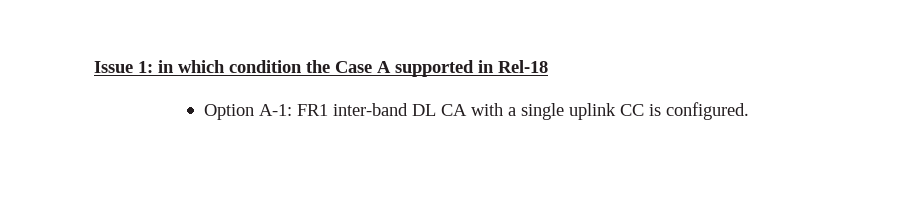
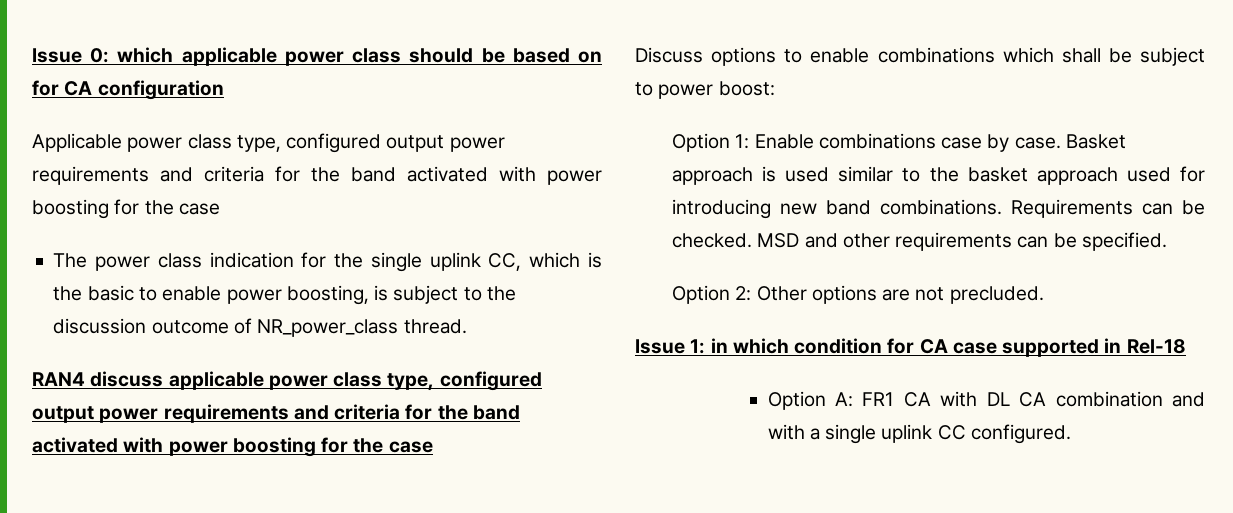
[94,61,133,73] Issue -> [32,47,602,66] [32,80,224,100] [32,133,505,153] [32,166,602,185] [32,199,220,219] [53,252,602,272] [53,285,516,305] [53,318,467,337] [32,371,542,391] [32,404,520,423] [32,437,433,457] [635,47,1205,66] [635,81,775,99] [672,133,1126,152] [672,166,1205,185] [672,199,1205,219] [672,232,1167,251] [672,285,1044,304] [635,339,685,354] Issue 0: which applicable power class should be based on for CA configuration // Applicable power class type, configured output power requirements and criteria for the band activated with power boosting for the case // The power class indication for the single uplink CC, which is the basic to enable power boosting, is subject to the discussion outcome of NR_power_class thread. // RAN4 discuss applicable power class type, configured output power requirements and criteria for the band activated with power boosting for the case // Discuss options to enable combinations which shall be subject to power boost: // Option 1: Enable combinations case by case. Basket approach is used similar to the basket approach used for introducing new band combinations. Requirements can be checked. MSD and other requirements can be specified. // Option 2: Other options are not precluded. // Issue
[306,60,391,73] the Case A -> [887,338,997,354] for CA case
[258,103,467,116] A-1: FR1 inter-band DL CA -> [835,391,1205,407] A: FR1 CA with DL CA combination and
[648,104,661,116] is -> (966, 432) none

